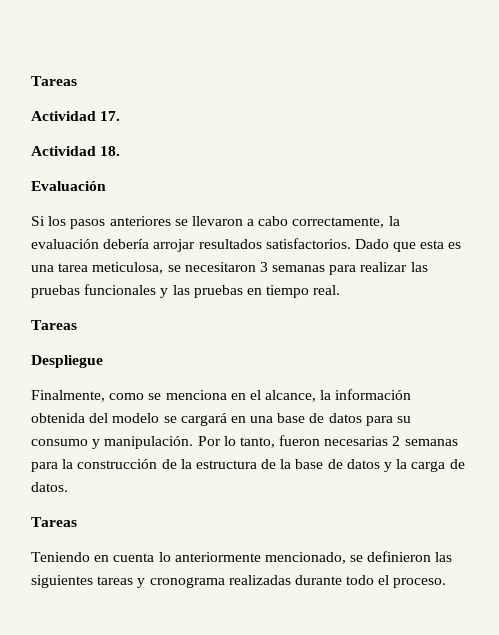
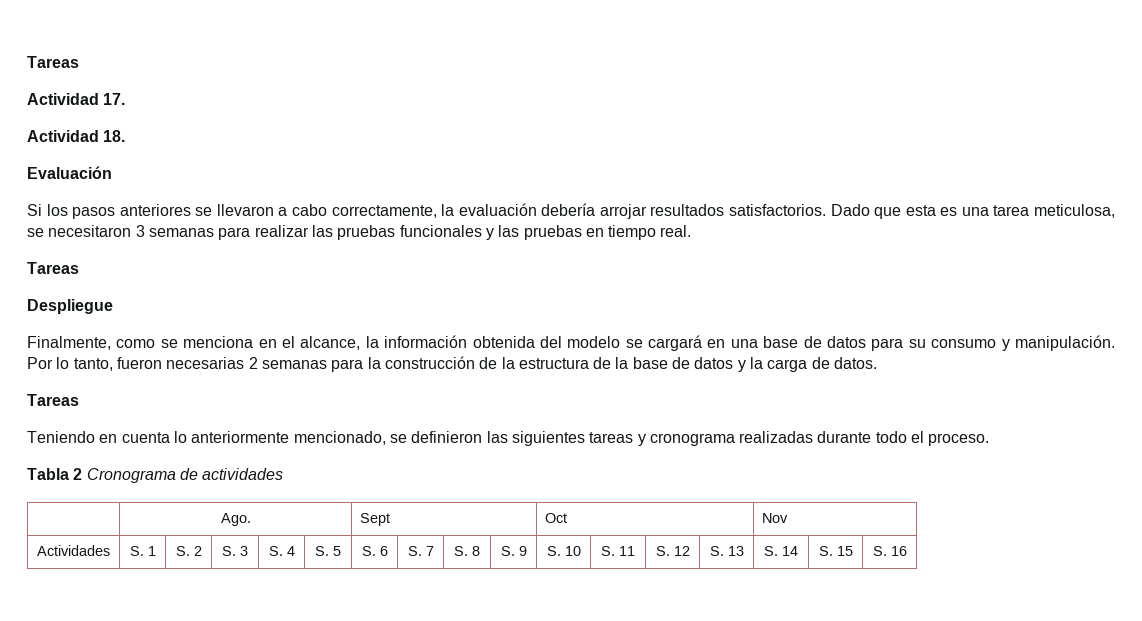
(447, 583) none -> [27,468,284,483] [220,513,251,526] [360,513,391,526] [545,513,568,523] [762,513,789,523] [37,545,110,556] [129,546,156,556] [175,546,202,556] [222,546,248,556] [268,546,295,556] [315,546,341,556] [361,546,388,556] [407,546,434,556] [454,546,480,556] [500,546,527,556] [546,546,581,556] [601,546,635,556] [655,546,690,556] [709,546,744,556] [764,546,798,556] [818,546,853,556] [872,546,907,556] // Tabla 2 Cronograma de actividades // | Ago. | Sept | Oct | Nov // Actividades | S. 1 | S. 2 | S. 3 | S. 4 | S. 5 | S. 6 | S. 7 | S. 8 | S. 9 | S. 10 | S. 11 | S. 12 | S. 13 | S. 14 | S. 15 | S. 16

